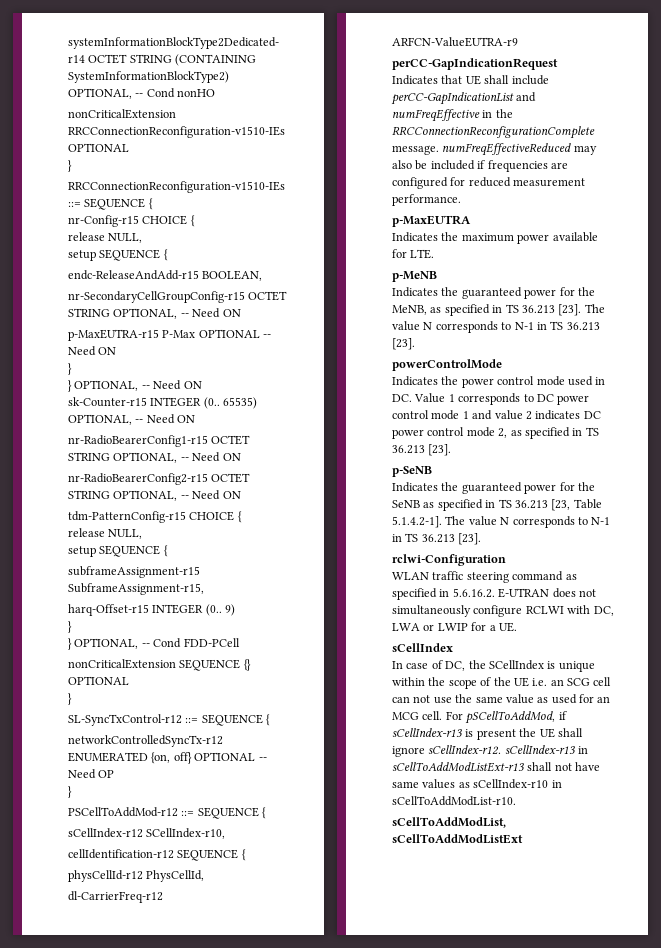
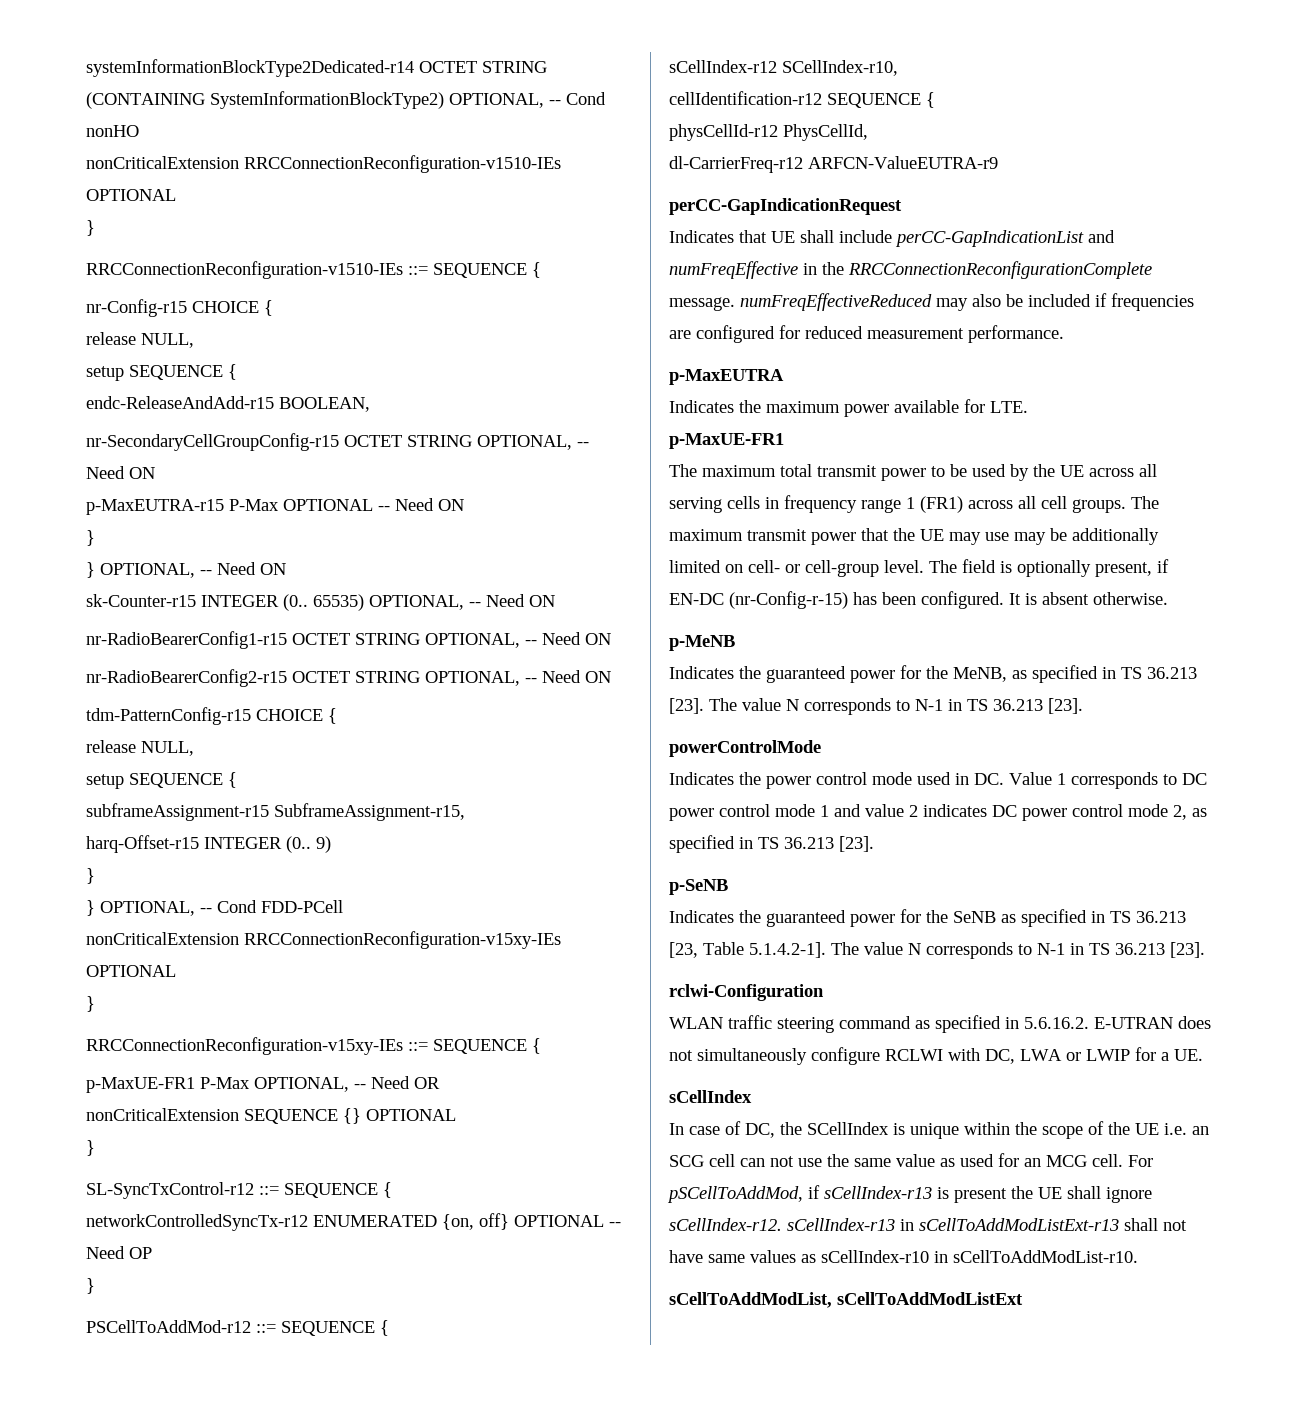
(240, 642) none -> [86,931,561,949] [86,965,176,977] [86,996,95,1012] [86,1037,541,1055] [86,1076,440,1093] // nonCriticalExtension RRCConnectionReconfiguration-v15xy-IEs OPTIONAL // } // RRCConnectionReconfiguration-v15xy-IEs ::= SEQUENCE { // p-MaxUE-FR1 P-Max OPTIONAL, -- Need OR
(435, 254) none -> [669,433,784,449] [669,464,1157,481] [669,495,1159,513] [669,528,1159,545] [669,559,1169,577] [669,591,1168,609] // p-MaxUE-FR1 // The maximum total transmit power to be used by the UE across all serving cells in frequency range 1 (FR1) across all cell groups. The maximum transmit power that the UE may use may be additionally limited on cell- or cell-group level. The field is optionally present, if EN-DC (nr-Config-r-15) has been configured. It is absent otherwise.

